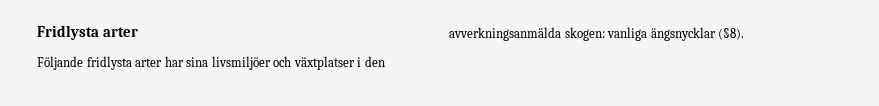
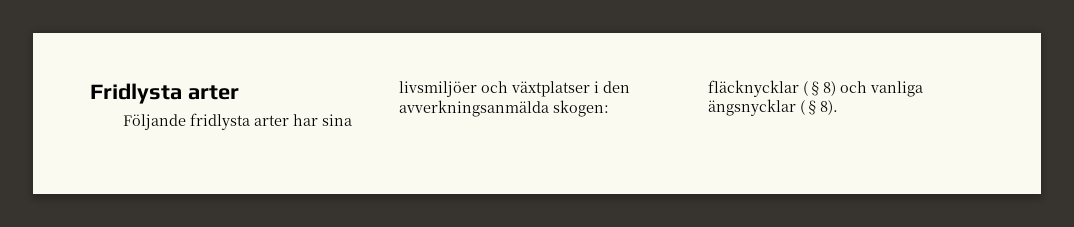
(605, 34) none -> [708,80,867,97] fläcknycklar (§8) och

